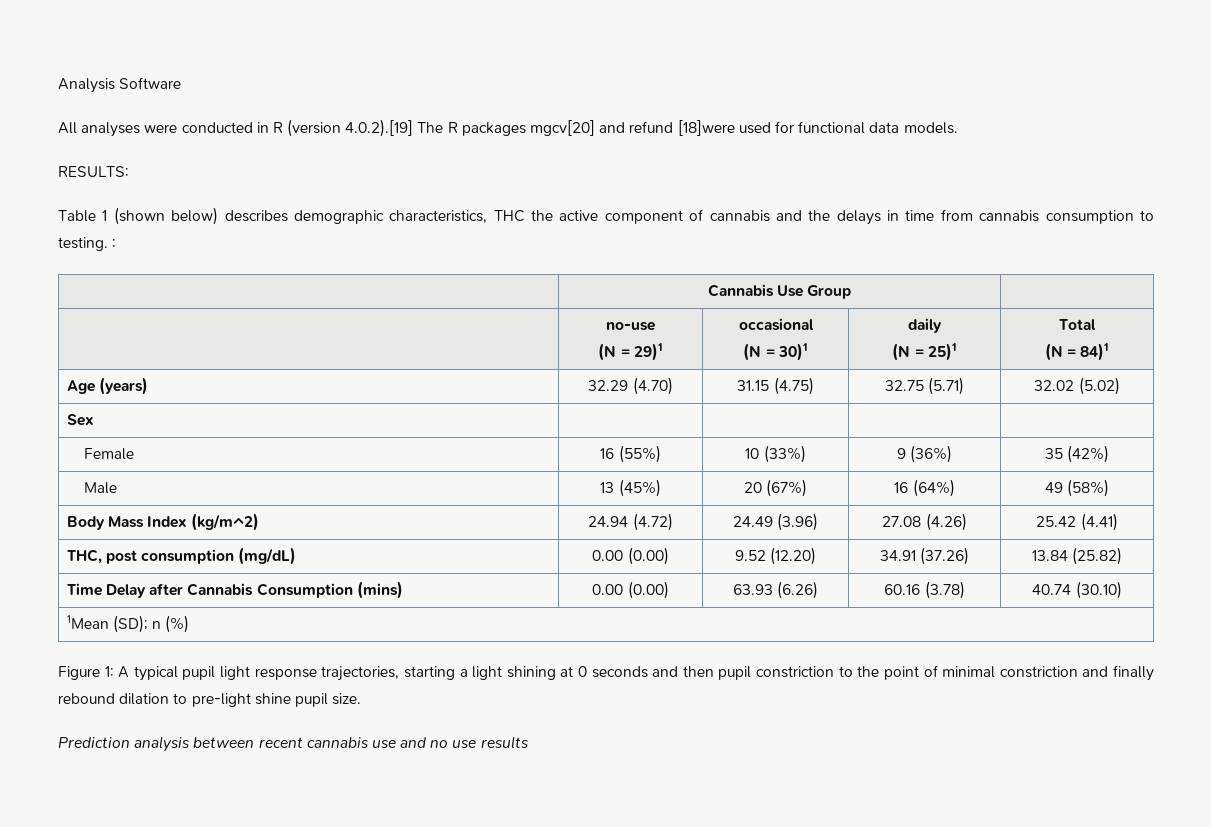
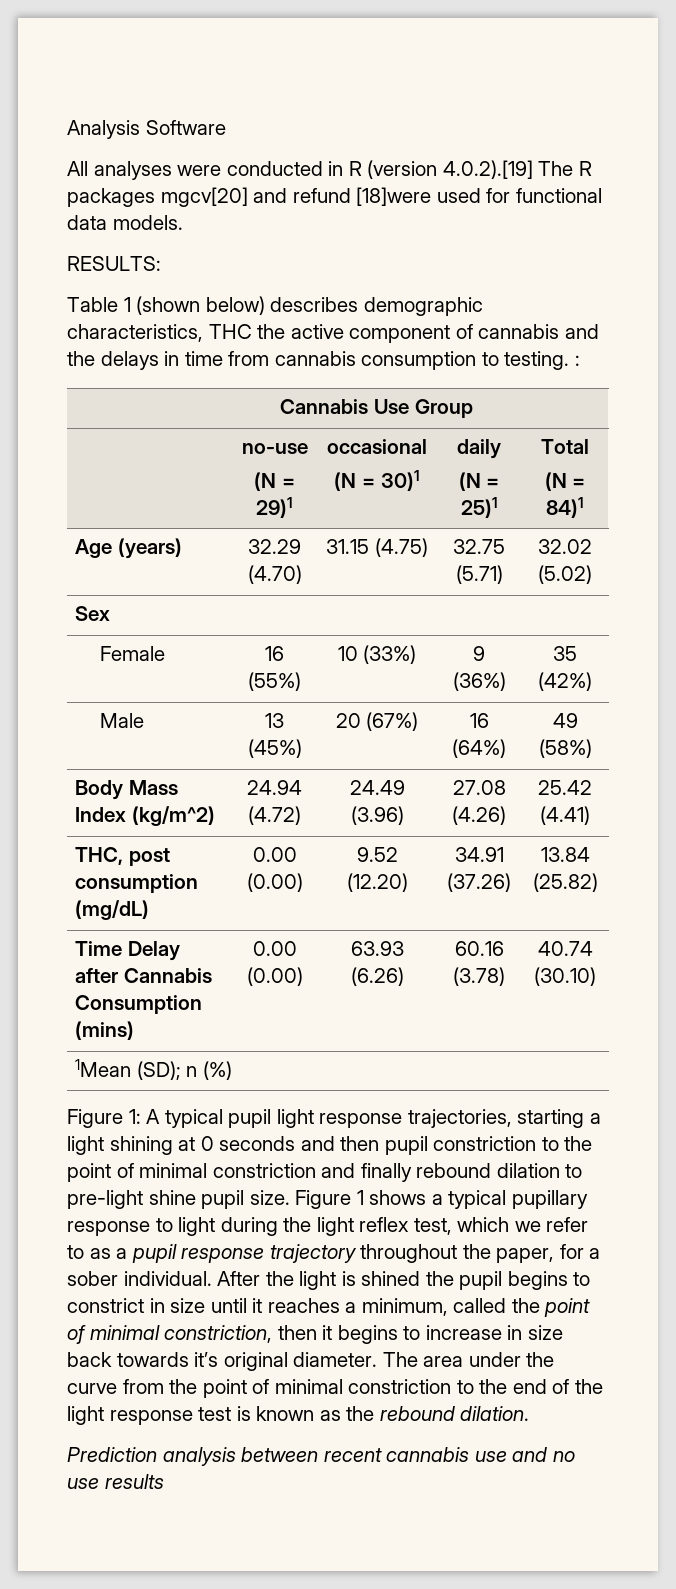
(362, 699) none -> [295,1190,588,1209] [67,1217,589,1236] [67,1244,601,1263] [67,1271,591,1290] [67,1298,591,1317] [67,1325,563,1344] [67,1352,555,1371] [67,1379,603,1398] [67,1406,530,1425] Figure 1 shows a typical pupillary response to light during the light reflex test, which we refer to as a pupil response trajectory throughout the paper, for a sober individual. After the light is shined the pupil begins to constrict in size until it reaches a minimum, called the point of minimal constriction, then it begins to increase in size back towards it’s original diameter. The area under the curve from the point of minimal constriction to the end of the light response test is known as the rebound dilation.

